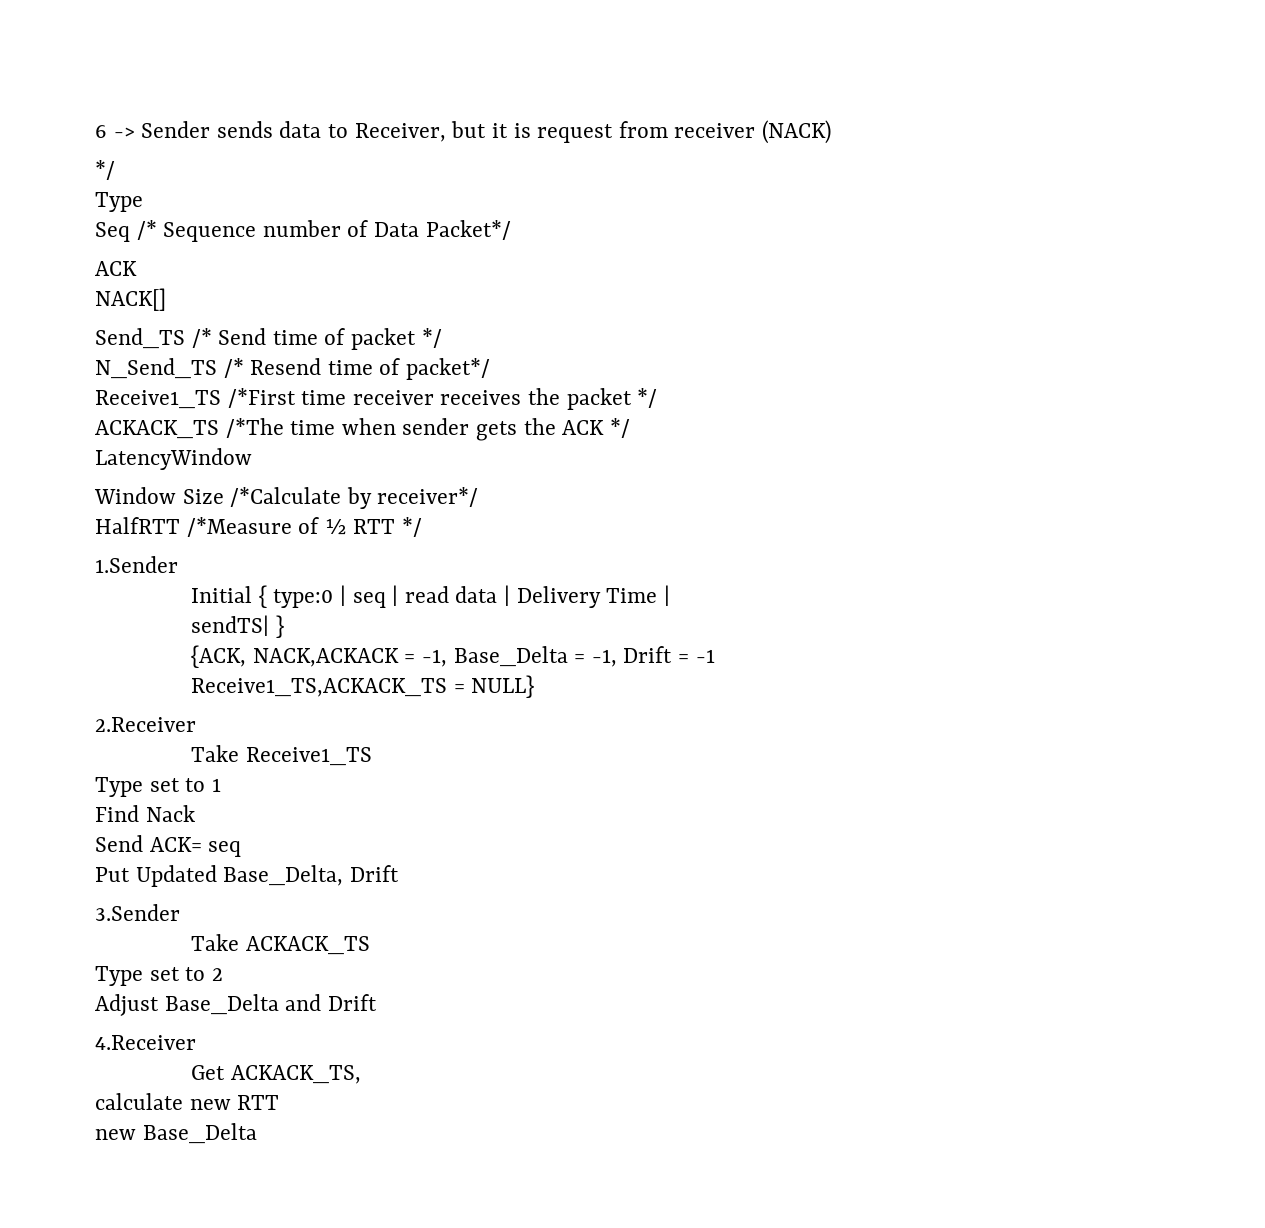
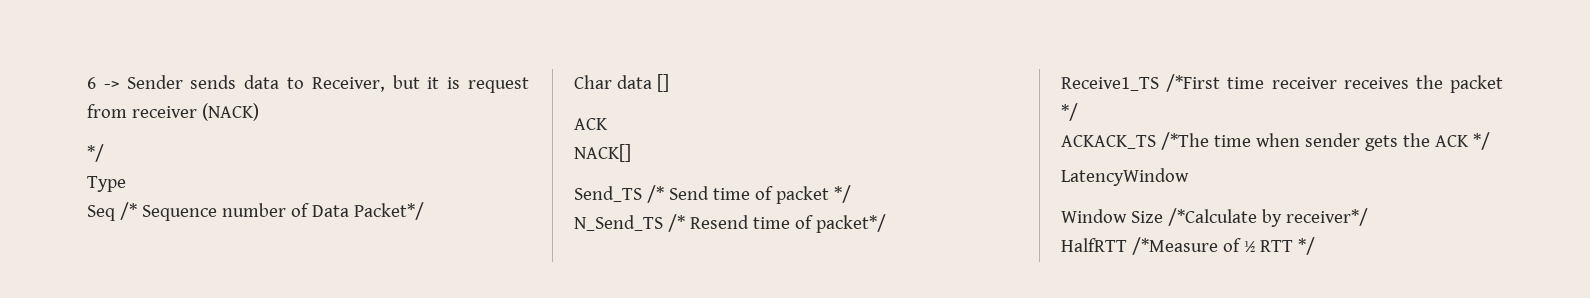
(511, 230) none -> [574,74,669,92] // Char data []
[95,556,178,573] [191,585,670,608] [191,615,284,638] [191,645,715,668] [191,675,535,698] [95,717,196,732] [191,745,372,766] [95,777,221,797] [95,805,195,822] [95,835,242,857] [95,865,399,887] [95,904,180,921] [191,934,370,955] [95,966,223,986] [95,994,377,1016] [95,1035,196,1050] [191,1065,361,1084] [95,1093,280,1110] [95,1123,257,1144] // 1.Sender // Initial { type:0 | seq | read data | Delivery Time | // sendTS| } // {ACK, NACK,ACKACK = -1, Base_Delta = -1, Drift = -1 // Receive1_TS,ACKACK_TS = NULL} // 2.Receiver // Take Receive1_TS // Type set to 1 // Find Nack // Send ACK= seq // Put Updated Base_Delta, Drift // 3.Sender // Take ACKACK_TS // Type set to 2 // Adjust Base_Delta and Drift // 4.Receiver // Get ACKACK_TS, // calculate new RTT // new Base_Delta -> (1315, 246) none

